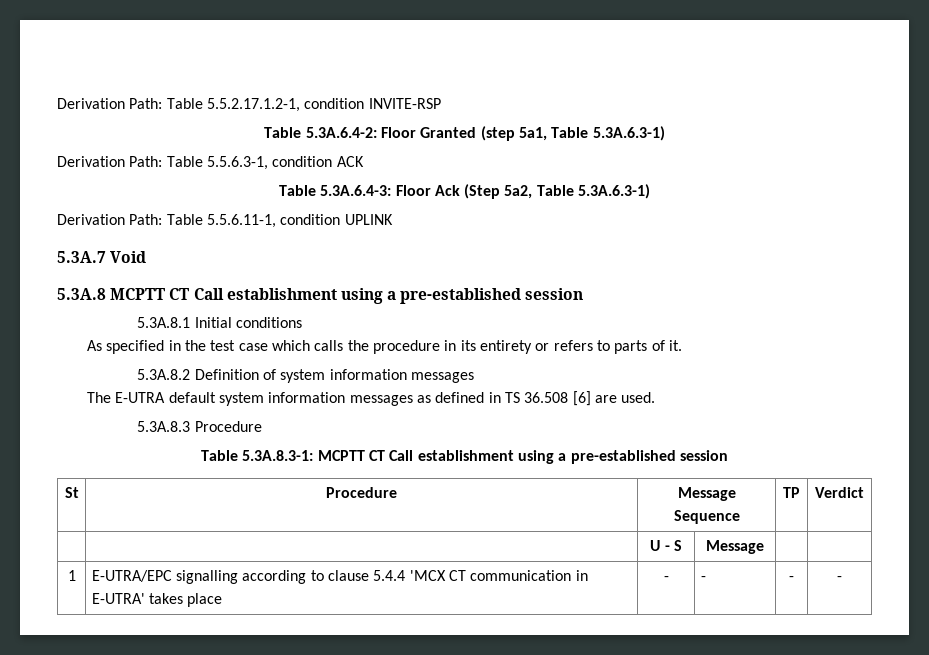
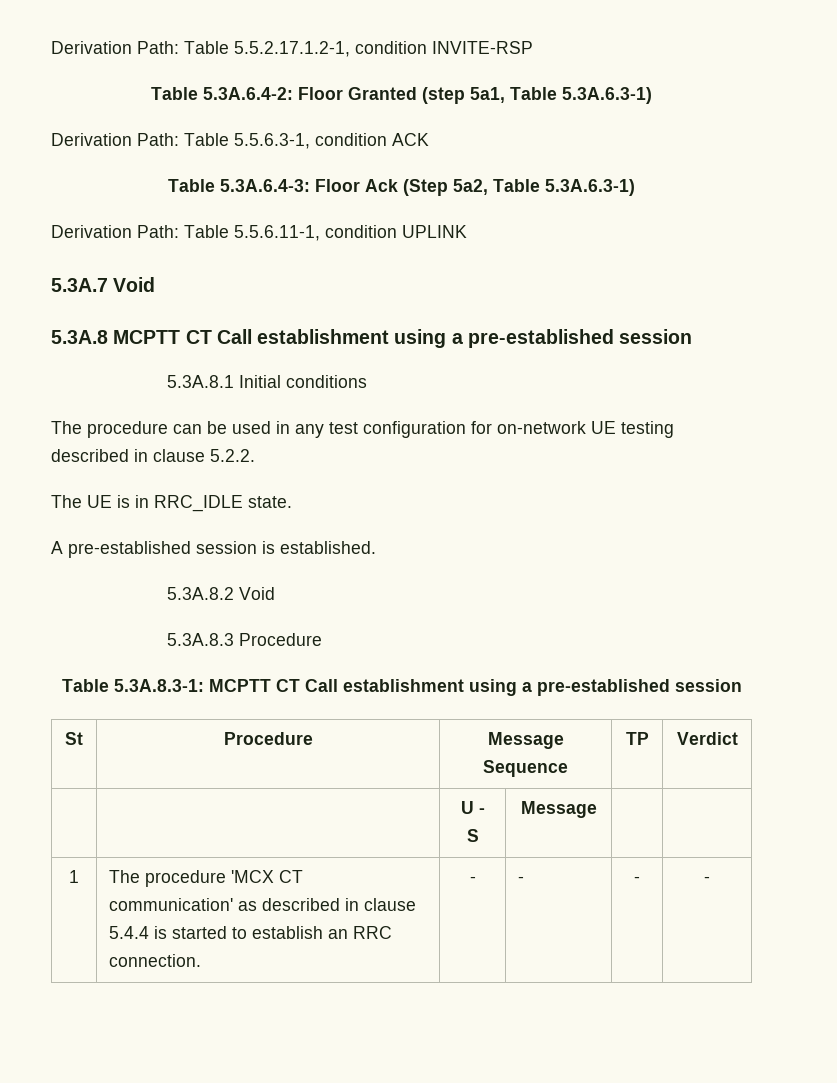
[87,340,682,354] [137,369,475,383] [87,391,656,406] As specified in the test case which calls the procedure in its entirety or refers to parts of it. // 5.3A.8.2 Definition of system information messages // The E-UTRA default system information messages as defined in TS 36.508 [6] are used. -> [51,421,674,438] [51,449,255,462] [51,495,292,512] [51,541,376,558] [167,587,276,600] The procedure can be used in any test configuration for on-network UE testing described in clause 5.2.2. // The UE is in RRC_IDLE state. // A pre-established session is established. // 5.3A.8.2 Void
[91,570,588,584] [91,593,223,607] E-UTRA/EPC signalling according to clause 5.4.4 'MCX CT communication in E-UTRA' takes place -> [109,870,304,887] [109,898,417,911] [109,926,393,939] [109,954,202,967] The procedure 'MCX CT communication' as described in clause 5.4.4 is started to establish an RRC connection.

